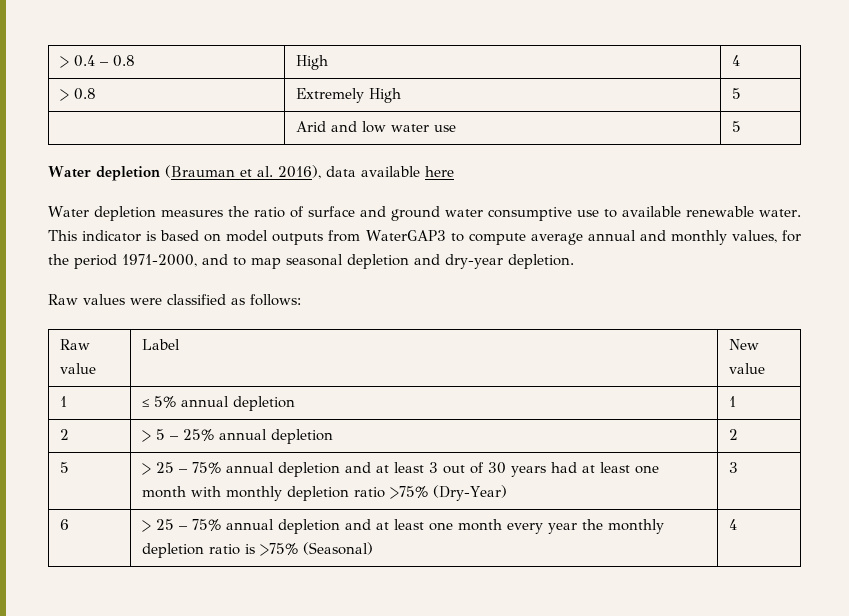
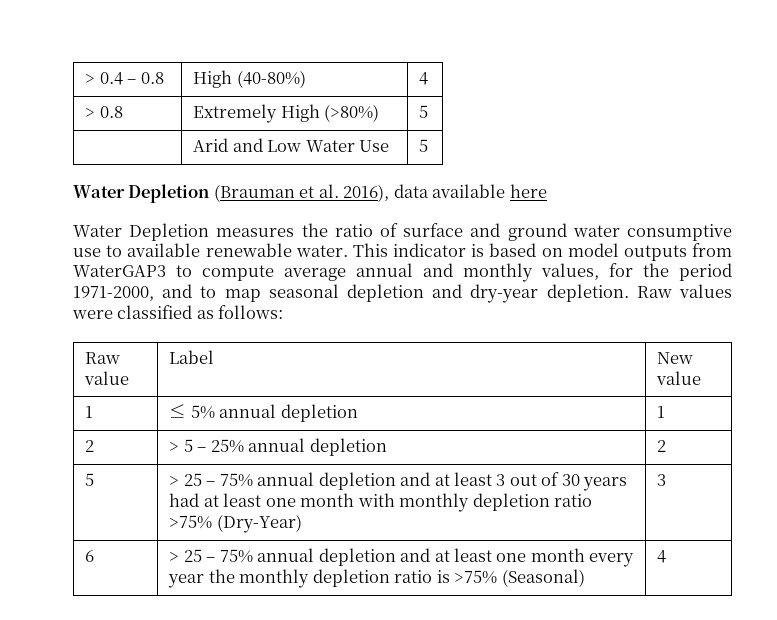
(328, 62) none -> [236,70,306,88] (40-80%)
(401, 95) none -> [324,104,380,122] (>80%)
[361,121,456,133] low water use -> [267,140,390,152] Low Water Use
[95,166,160,181] depletion -> [128,184,210,203] Depletion
[93,206,156,221] depletion -> [129,223,210,241] Depletion
(574, 261) // -> (629, 293) none

